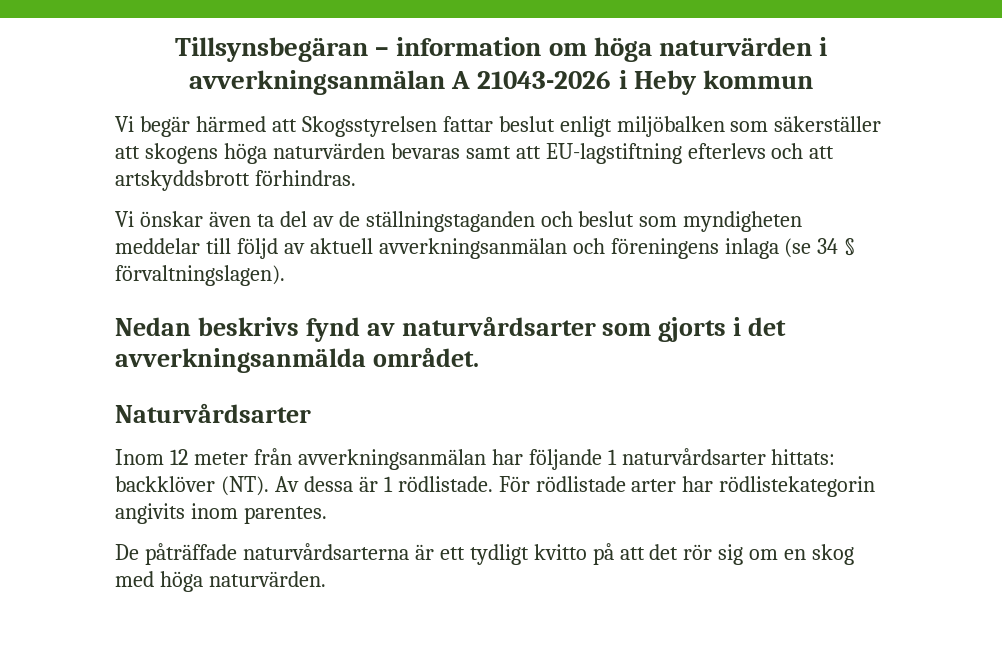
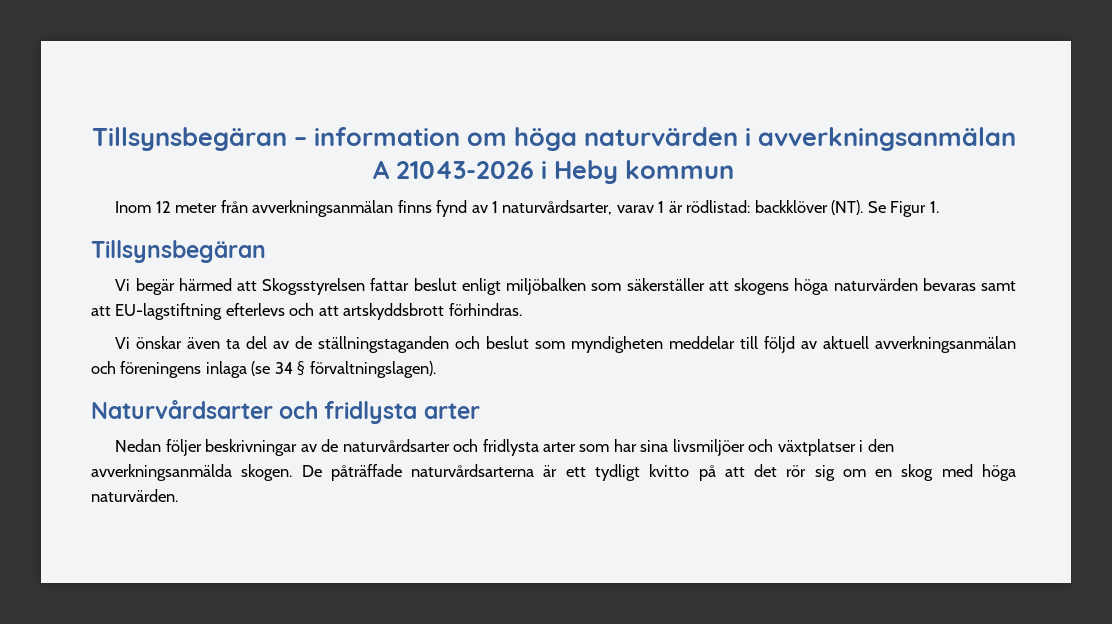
(813, 79) none -> [115,200,939,217] [91,240,266,263] // Inom 12 meter från avverkningsanmälan finns fynd av 1 naturvårdsarter, varav 1 är rödlistad: backklöver (NT). Se Figur 1. // Tillsynsbegäran
[115,316,787,342] [115,347,479,373] [115,403,311,423] [115,448,836,470] [115,476,876,497] [115,503,327,524] Nedan beskrivs fynd av naturvårdsarter som gjorts i det avverkningsanmälda området. // Naturvårdsarter // Inom 12 meter från avverkningsanmälan har följande 1 naturvårdsarter hittats: backklöver (NT). Av dessa är 1 rödlistade. För rödlistade arter har rödlistekategorin angivits inom parentes. // -> [91,400,480,424] [115,439,894,456] [91,464,293,481] Naturvårdsarter och fridlysta arter // Nedan följer beskrivningar av de naturvårdsarter och fridlysta arter som har sina livsmiljöer och växtplatser i den avverkningsanmälda skogen.

